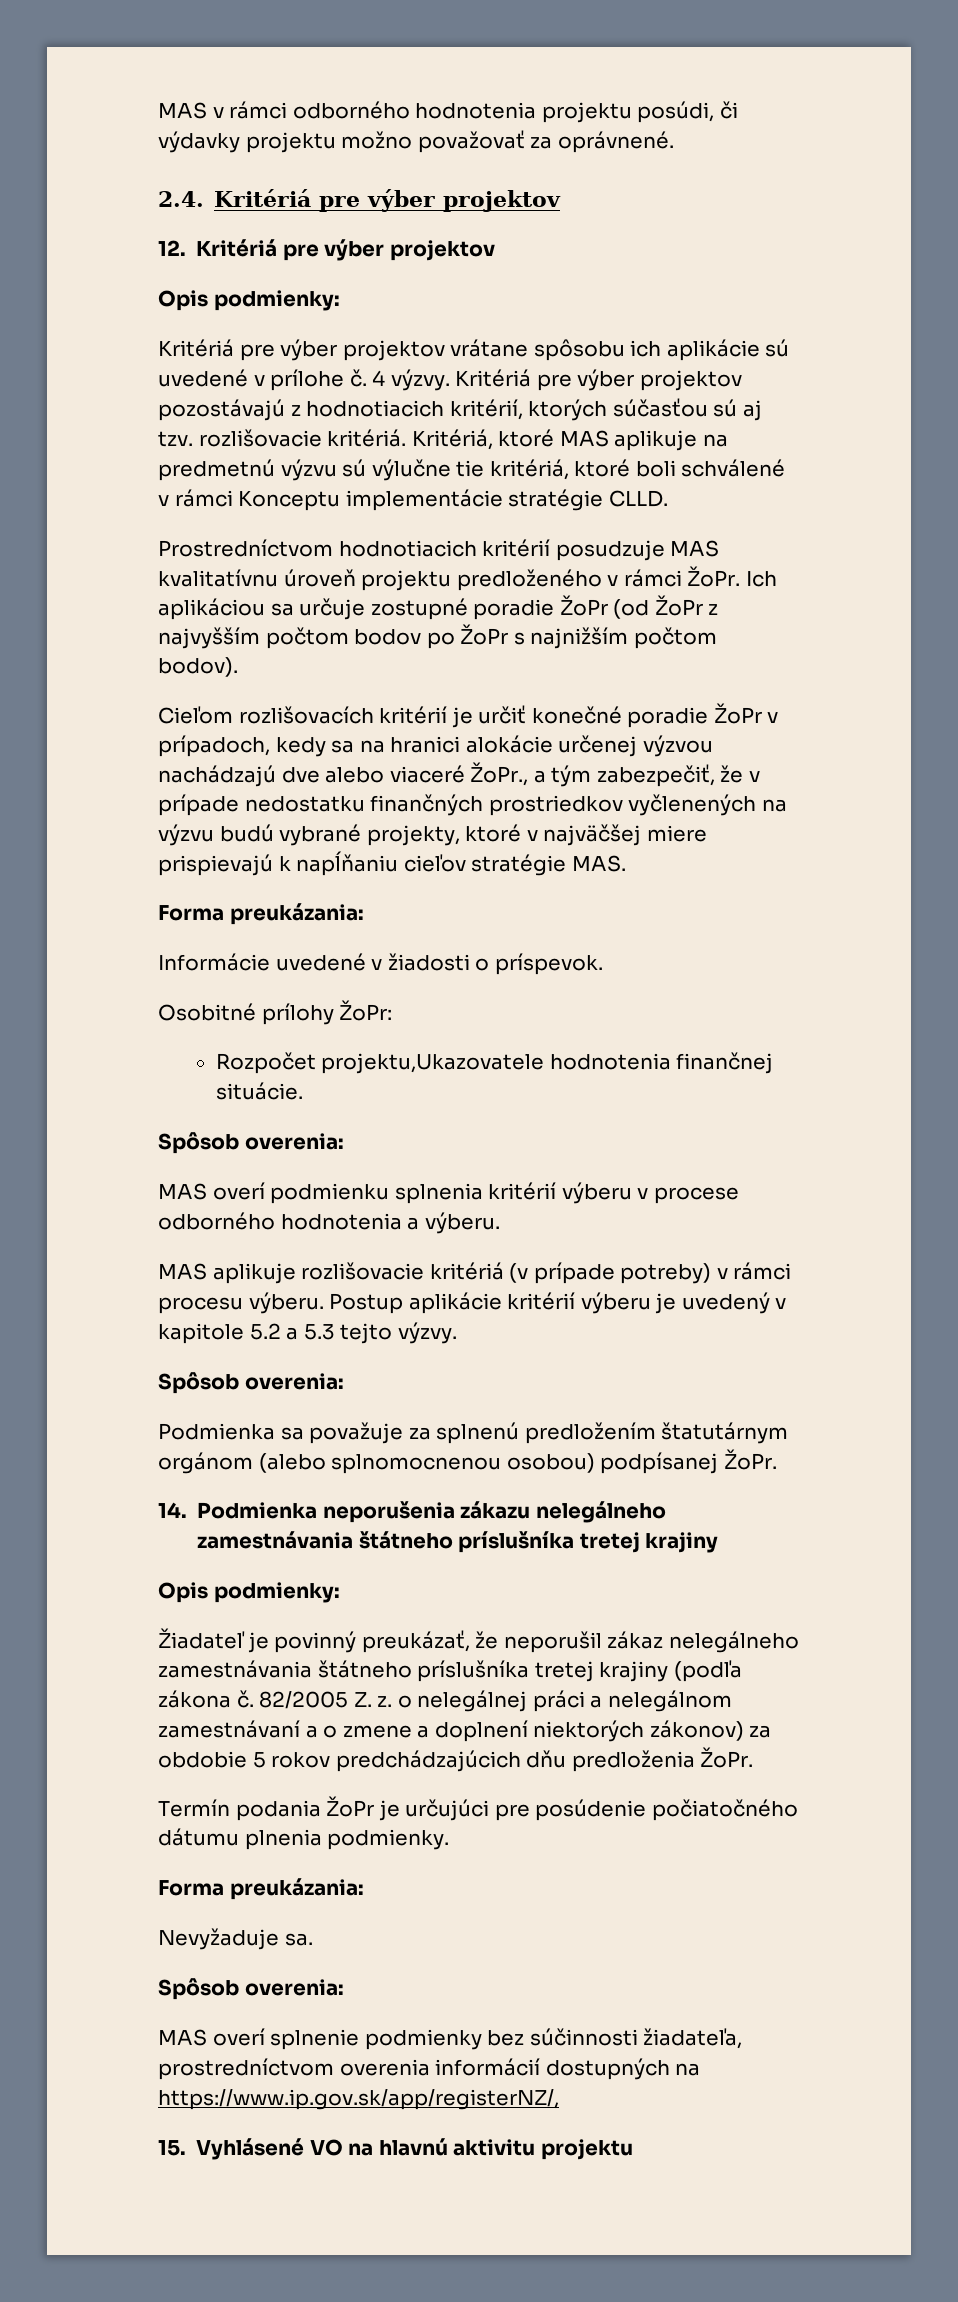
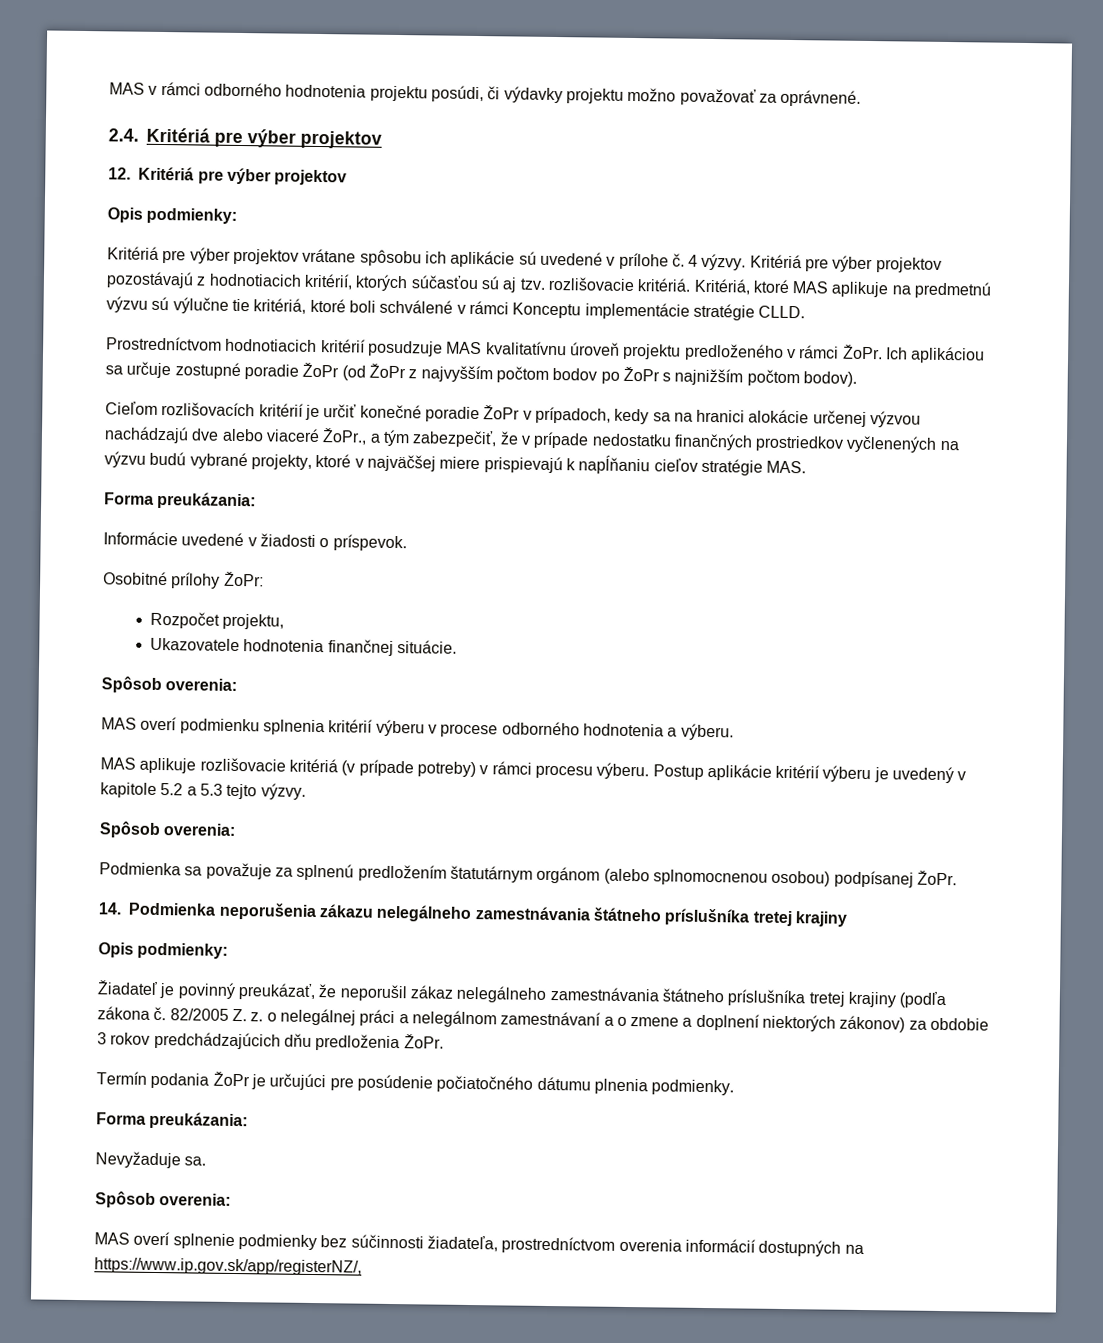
[321,1053,545,1074] projektu,Ukazovatele -> [222,613,285,630] [150,637,241,652] projektu, // Ukazovatele
[252,1752,266,1768] 5 -> [97,1032,107,1045] 3
[158,2138,633,2160] // 15. Vyhlásené VO na hlavnú aktivitu projektu -> (362, 1266) none

